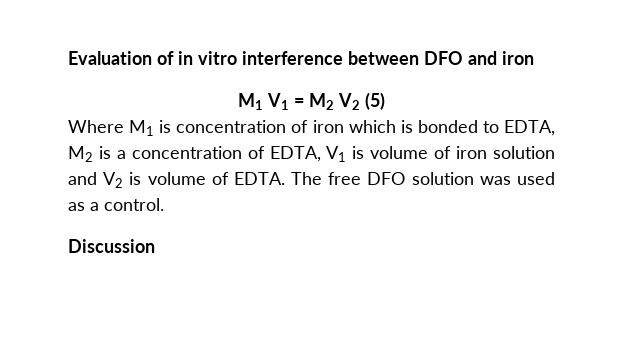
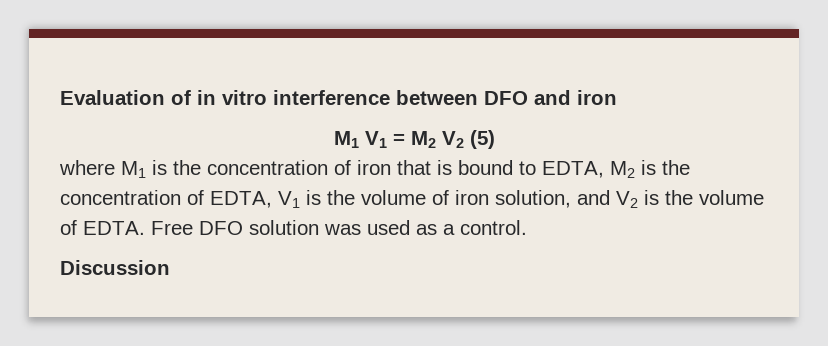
[68,120,124,133] Where -> [59,160,115,175] where
(172, 126) none -> [173,160,201,175] the
[348,120,478,133] which is bonded -> [397,160,513,175] that is bound
[116,150,126,159] a -> [662,160,690,175] the
(365, 152) none -> [327,190,355,205] the
[493,146,556,159] solution -> [495,190,571,208] solution,
(142, 178) none -> [665,190,693,205] the
[291,172,362,185] The free -> [151,221,193,235] Free

